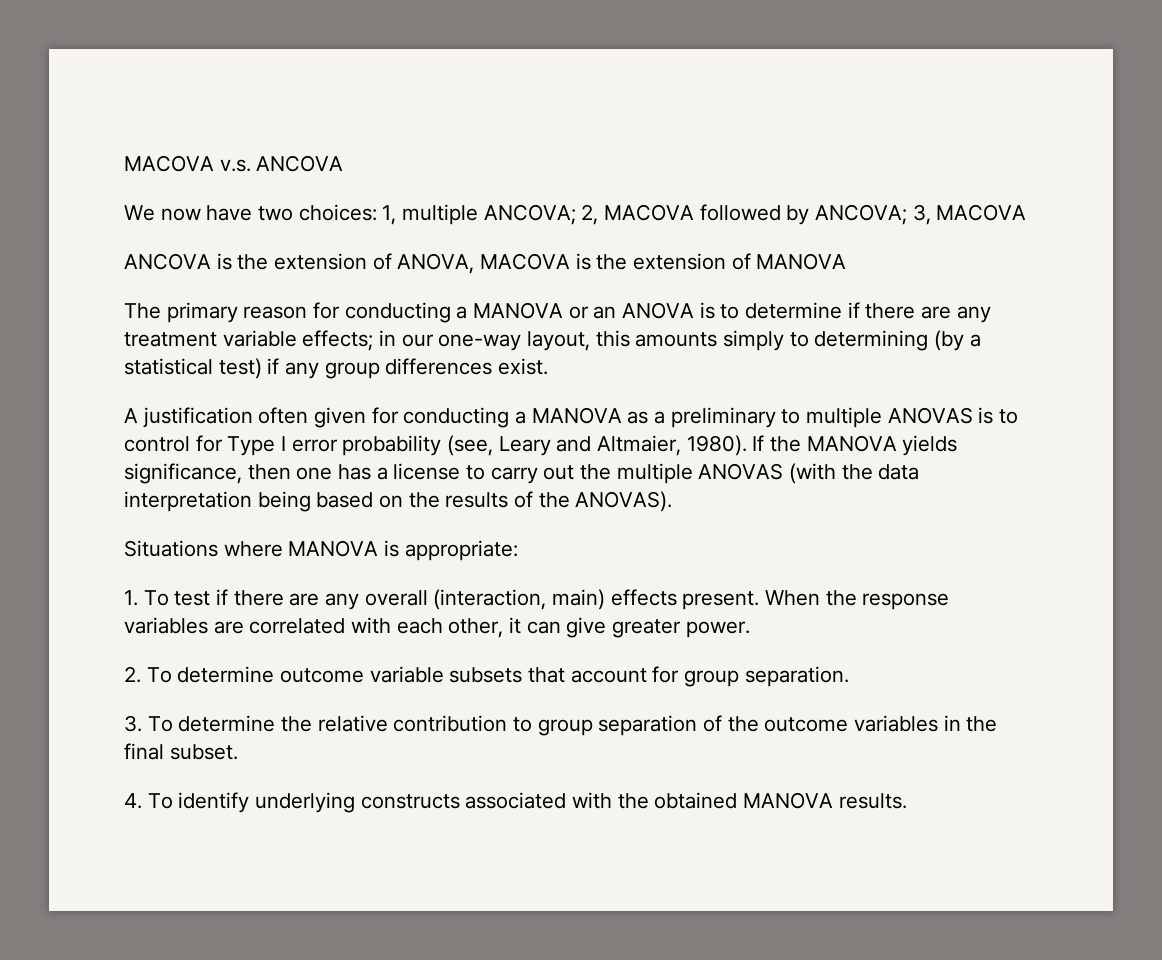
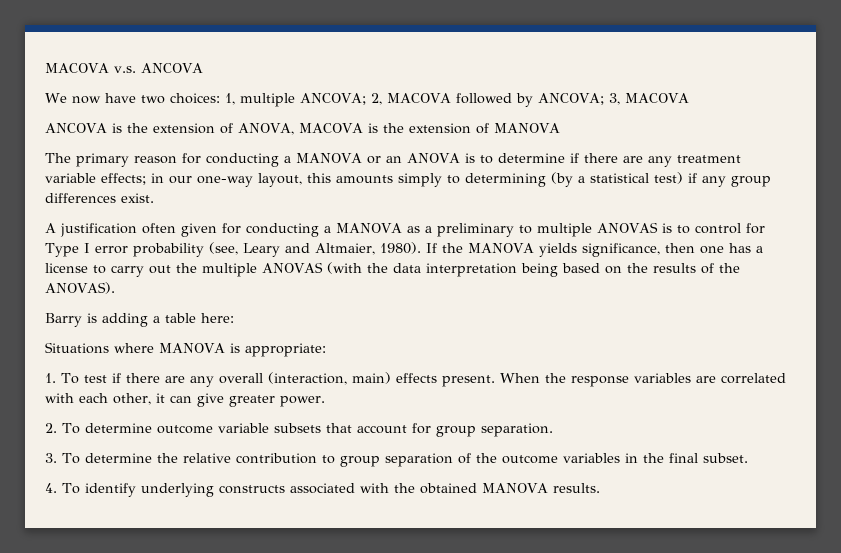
(673, 501) none -> [45,313,234,327] // Barry is adding a table here:

